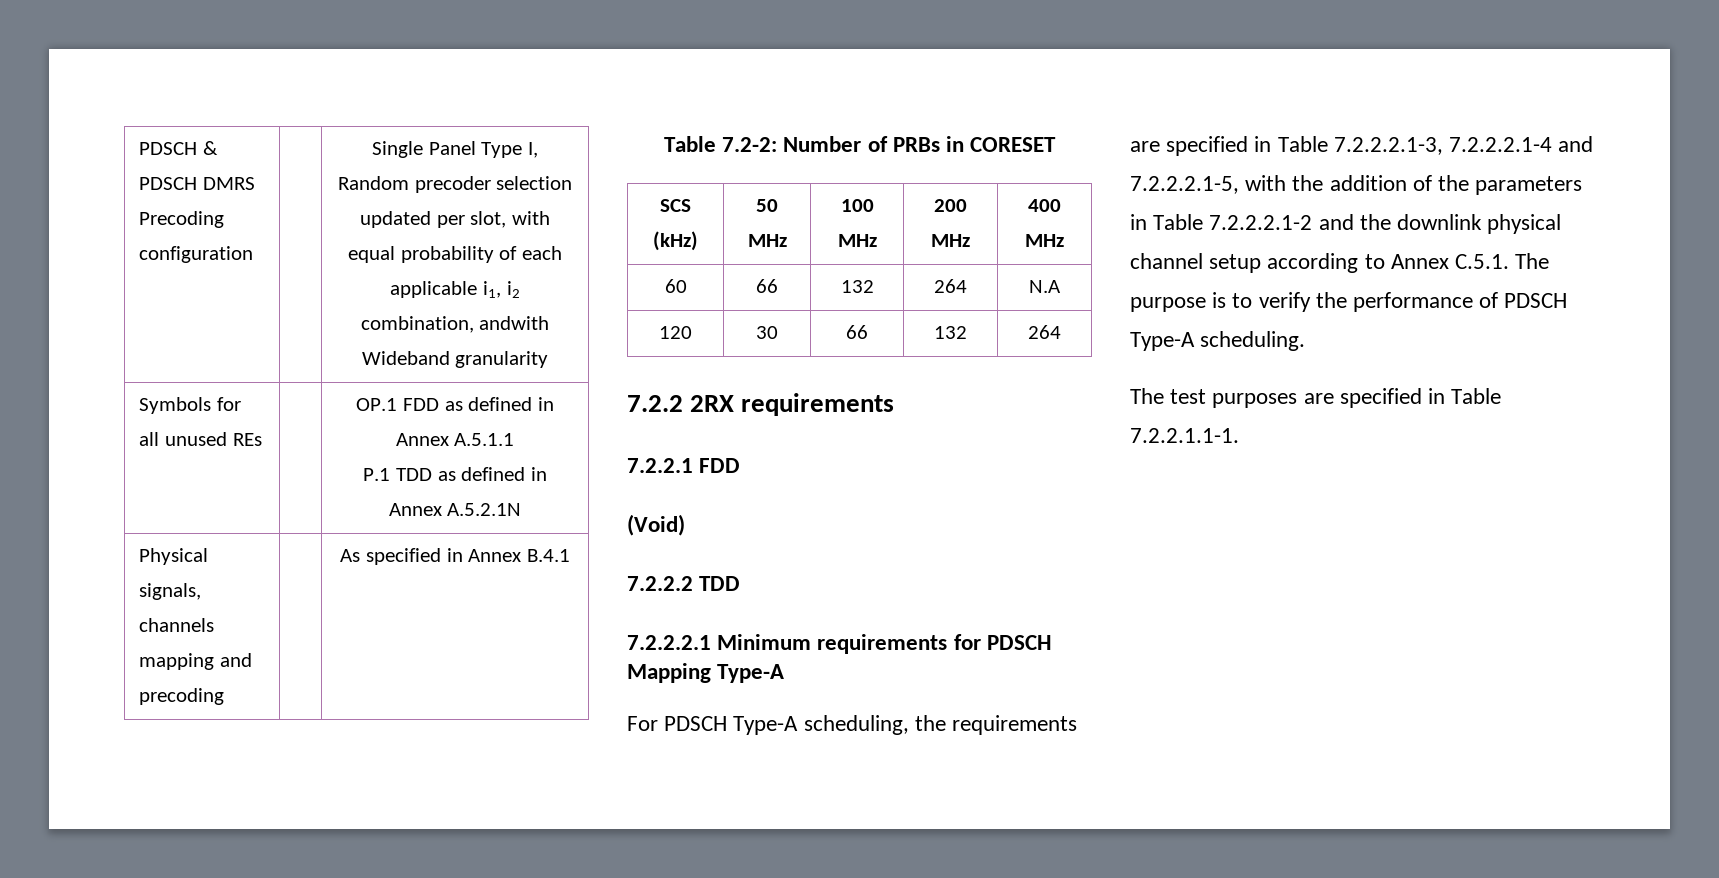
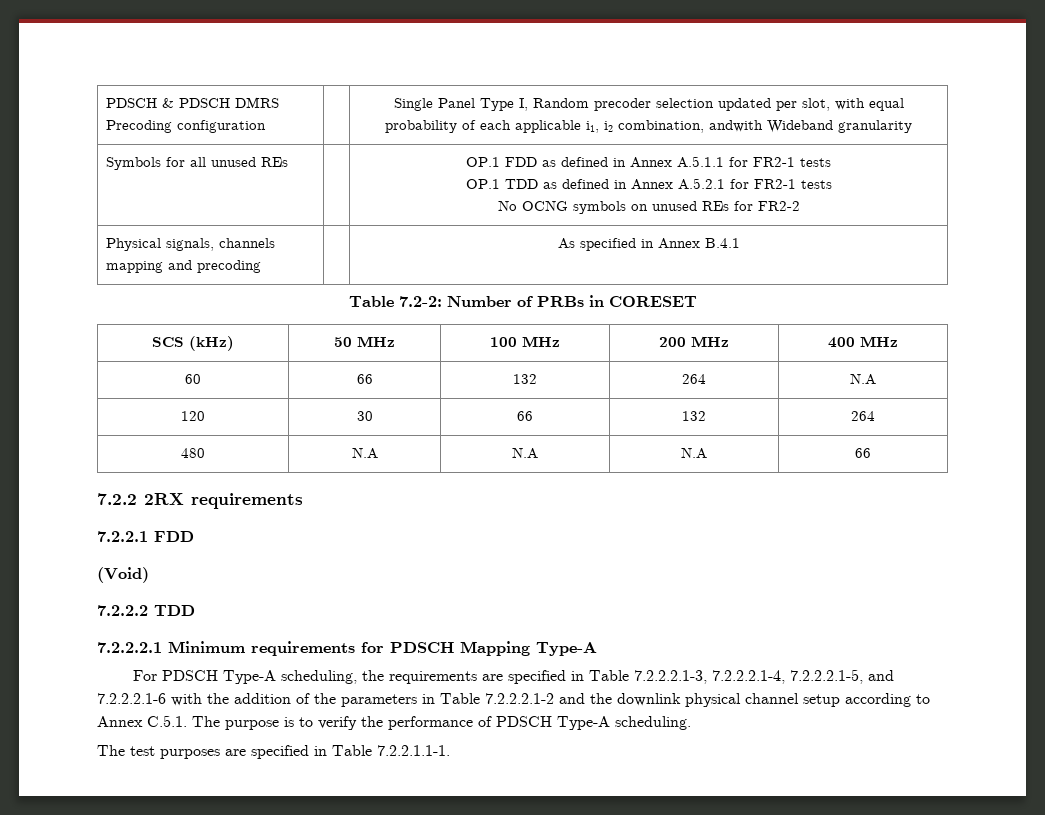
[363,468,391,481] // P.1 -> [729,157,831,167] [465,179,500,189] for FR2-1 tests // OP.1
[447,503,522,516] A.5.2.1N -> [677,178,832,190] [497,200,800,214] A.5.2.1 for FR2-1 tests // No OCNG symbols on unused REs for FR2-2
(1061, 332) none -> [181,448,205,458] [351,447,378,459] [512,447,538,459] [681,447,707,459] [855,448,871,458] // 480 | N.A | N.A | N.A | 66
[1449,136,1594,152] [1130,176,1239,194] 7.2.2.2.1-4 and 7.2.2.2.1-5, -> [712,669,895,684] [97,693,166,704] 7.2.2.2.1-4, 7.2.2.2.1-5, and 7.2.2.2.1-6

